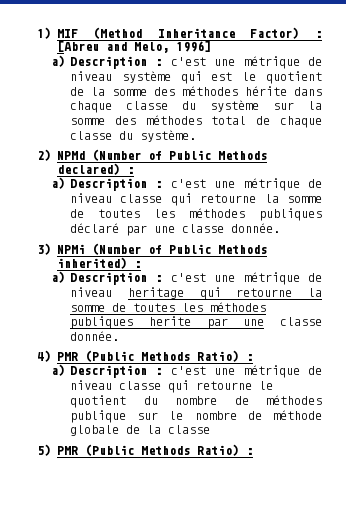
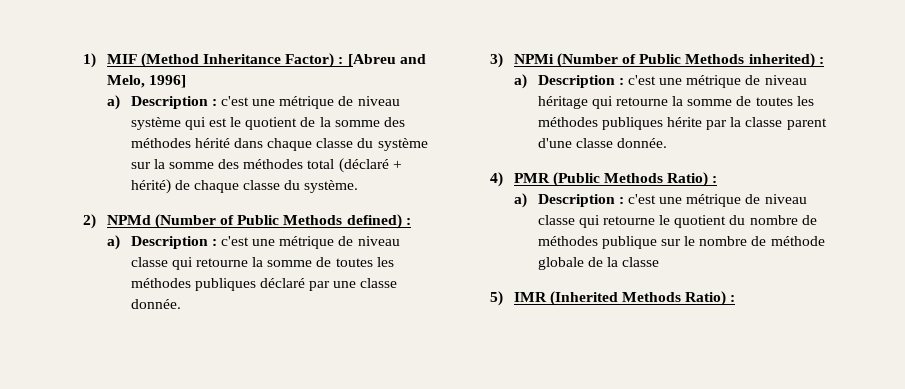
[244,86,287,96] hérite -> [194,138,230,148] hérité
(247, 120) none -> [338,158,402,173] [130,179,171,194] (déclaré + hérité)
[56,163,120,175] declared) -> [346,214,402,229] defined)
[127,287,322,300] [69,302,266,312] [69,316,265,329] heritage qui retourne la somme de toutes les méthodes publiques herite par une -> [537,96,814,109] [537,117,827,130] [537,138,572,148] héritage qui retourne la somme de toutes les méthodes publiques hérite par la classe parent d'une
[56,444,134,456] PMR (Public -> [513,291,618,306] IMR (Inherited

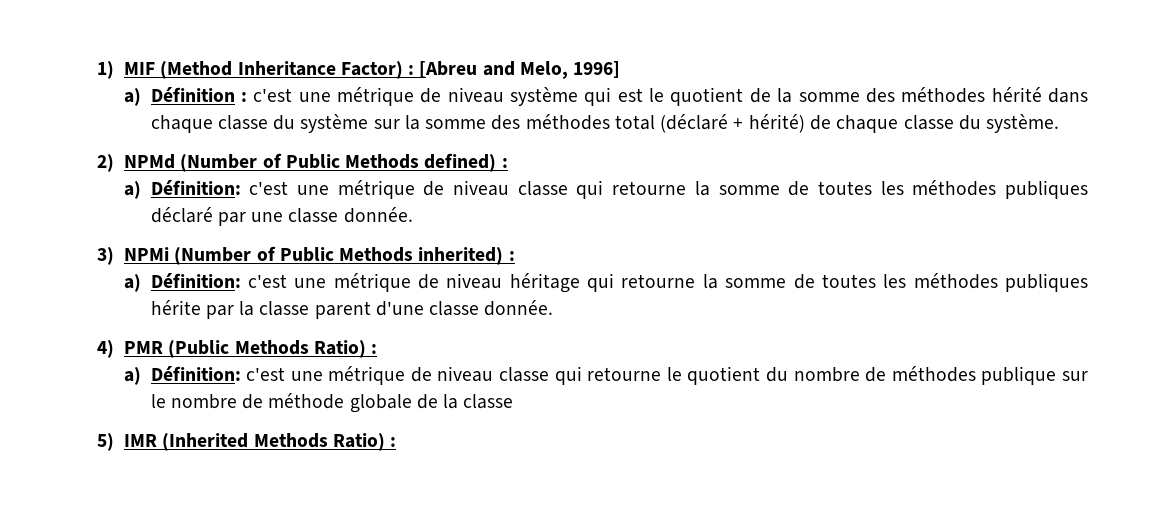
[130,96,208,109] Description -> [150,87,235,102] Définition
[130,236,217,249] Description : -> [150,180,241,195] Définition:
[537,75,624,88] Description : -> [150,273,241,288] Définition:
[537,194,624,207] Description : -> [150,366,241,381] Définition:

